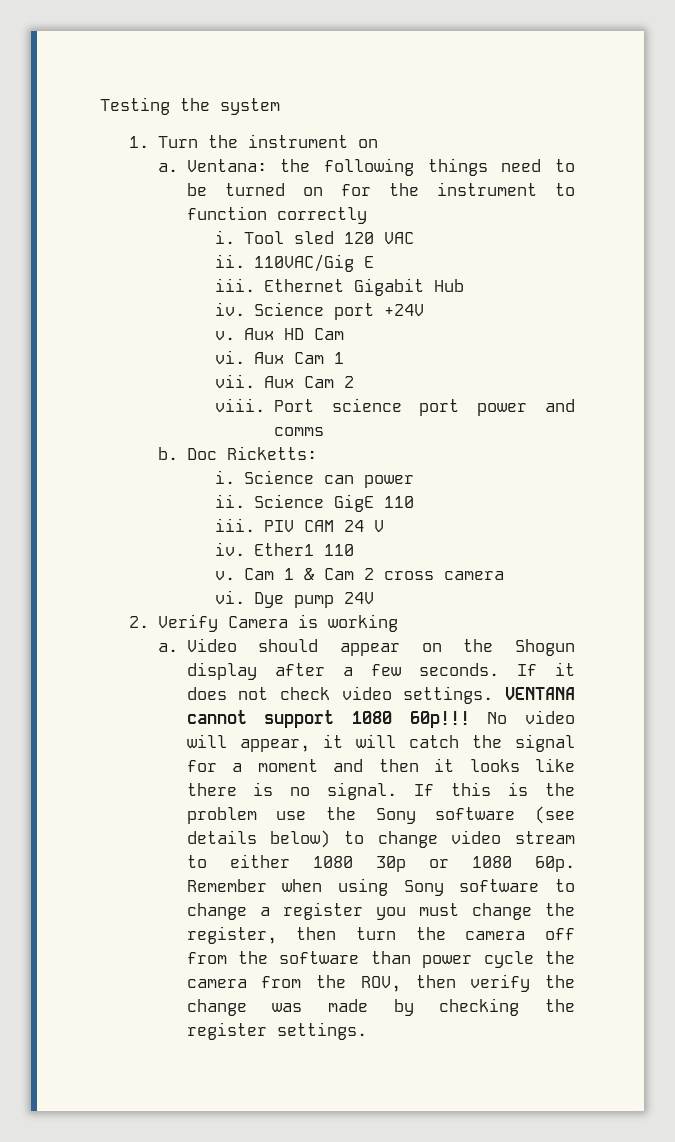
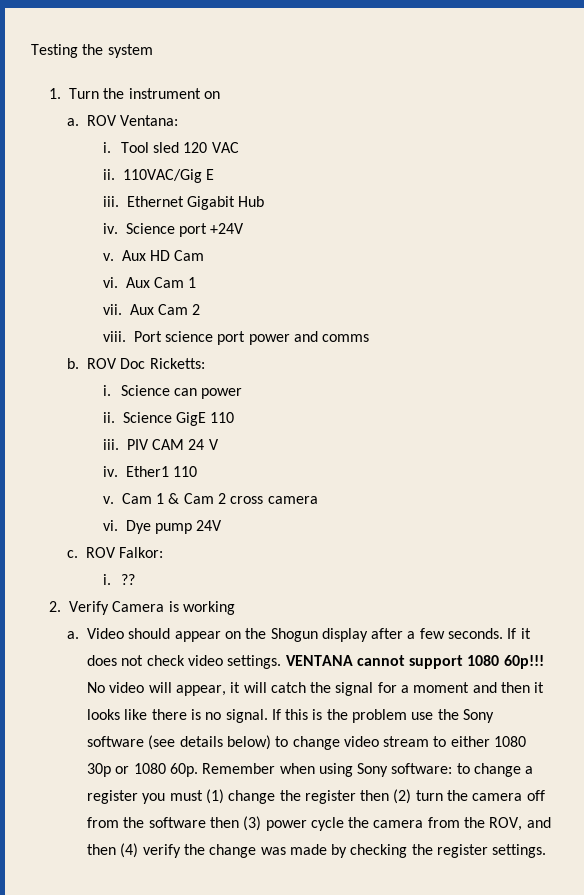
(178, 167) none -> [86,115,117,126] ROV
[280,158,575,176] [186,182,575,196] [186,206,367,224] the following things need to be turned on for the instrument to function correctly -> (179, 120) none
(178, 453) none -> [86,358,117,369] ROV
(374, 598) none -> [66,547,164,558] [102,574,135,585] // c. ROV Falkor: // i. ??
[459,879,540,892] software -> [391,763,453,774] software:
(459, 909) none -> [205,789,224,804] (1)
[186,926,337,944] register, then -> [304,789,412,804] register then (2)
[370,951,411,964] than -> [209,816,262,831] then (3)
[415,975,456,988] then -> [526,817,551,828] [86,843,139,858] and then (4)

